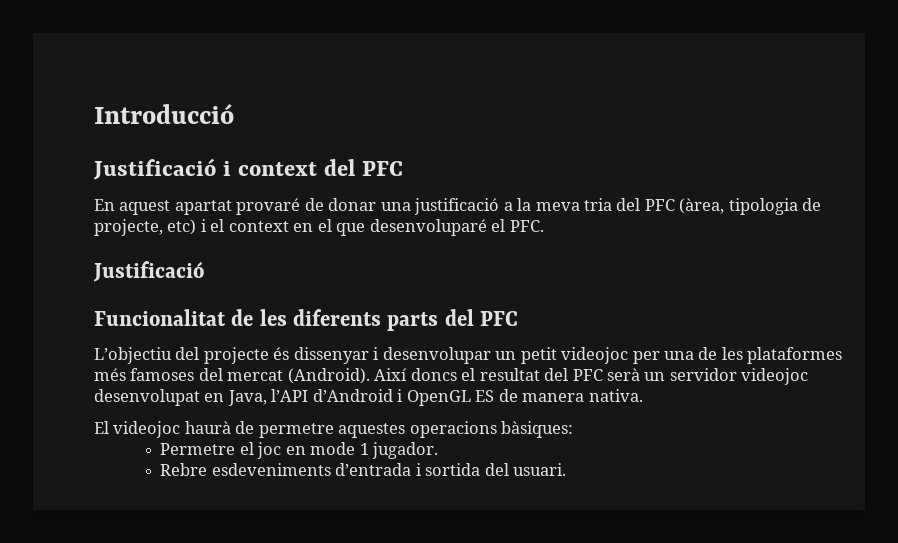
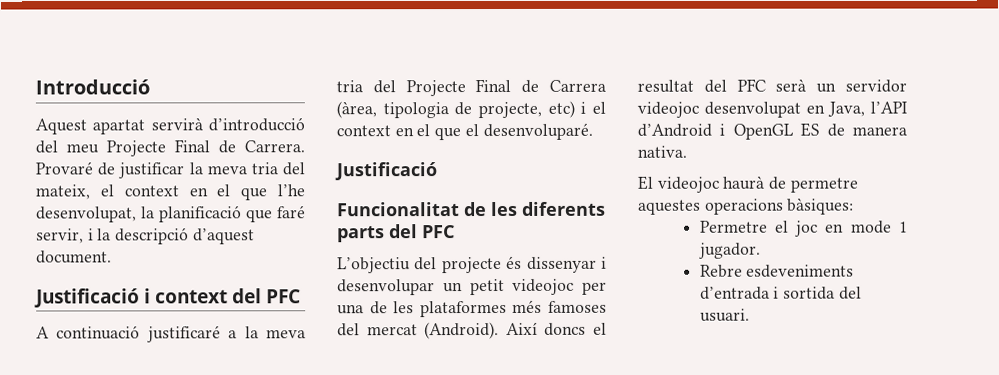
(234, 113) none -> [35,117,305,135] [35,139,305,157] [35,161,305,179] [35,184,306,201] [36,205,306,223] [36,227,255,245] [36,250,112,264] // Aquest apartat servirà d’introducció del meu Projecte Final de Carrera. Provaré de justificar la meva tria del mateix, el context en el que l’he desenvolupat, la planificació que faré servir, i la descripció d’aquest document.
[94,198,500,215] En aquest apartat provaré de donar una justificació -> [36,325,221,343] A continuació justificaré
[644,199,675,211] PFC -> [405,78,606,97] Projecte Final de Carrera
[369,219,544,236] desenvoluparé el PFC. -> [464,122,593,141] el desenvoluparé.

